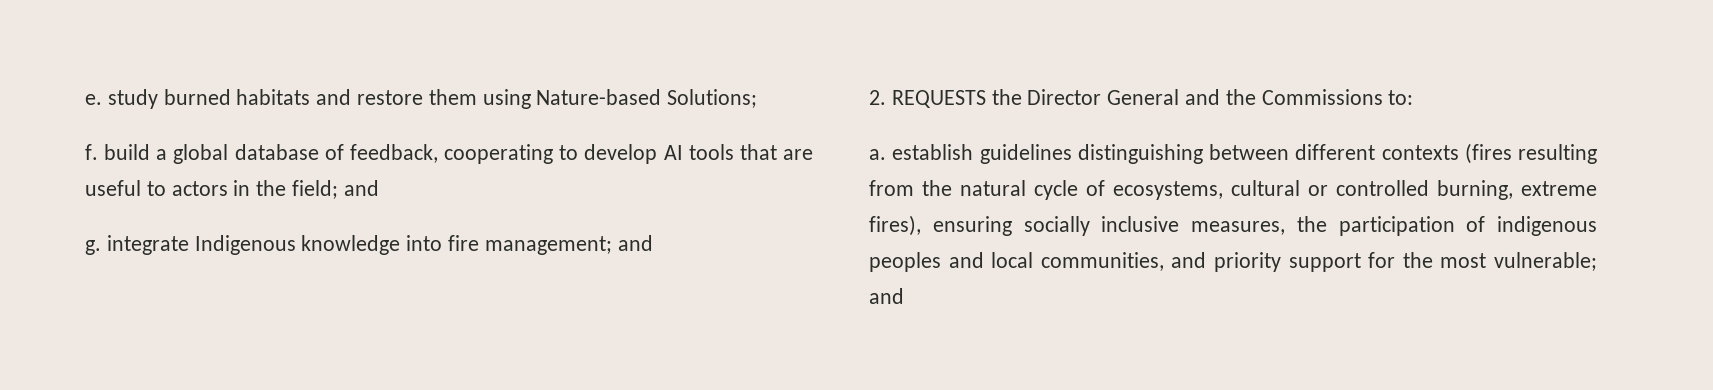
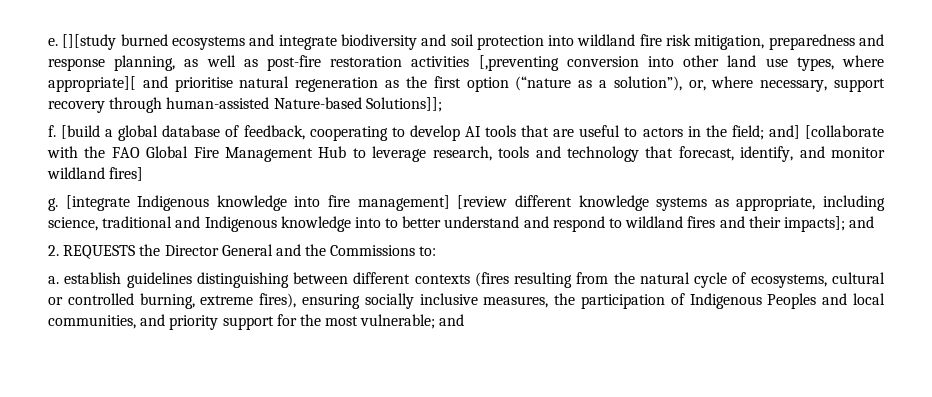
[107,89,758,109] study burned habitats and restore them using Nature-based Solutions; -> [62,34,884,50] [48,55,885,71] [48,76,885,92] [48,97,442,113] [][study burned ecosystems and integrate biodiversity and soil protection into wildland fire risk mitigation, preparedness and response planning, as well as post-fire restoration activities [,preventing conversion into other land use types, where appropriate][ and prioritise natural regeneration as the first option (“nature as a solution”), or, where necessary, support recovery through human-assisted Nature-based Solutions]];
[104,144,151,160] build -> [61,125,101,139] [build
[343,180,379,196] and -> [768,125,884,139] [47,146,885,162] [47,167,144,181] and] [collaborate with the FAO Global Fire Management Hub to leverage research, tools and technology that forecast, identify, and monitor wildland fires]
[106,235,189,255] integrate -> [65,195,130,211] [integrate
[484,236,612,255] management; -> [357,195,886,211] [48,216,845,232] management] [review different knowledge systems as appropriate, including science, traditional and Indigenous knowledge into to better understand and respond to wildland fires and their impacts];
[1497,216,1597,236] [869,252,941,272] indigenous peoples -> [689,293,817,309] Indigenous Peoples

